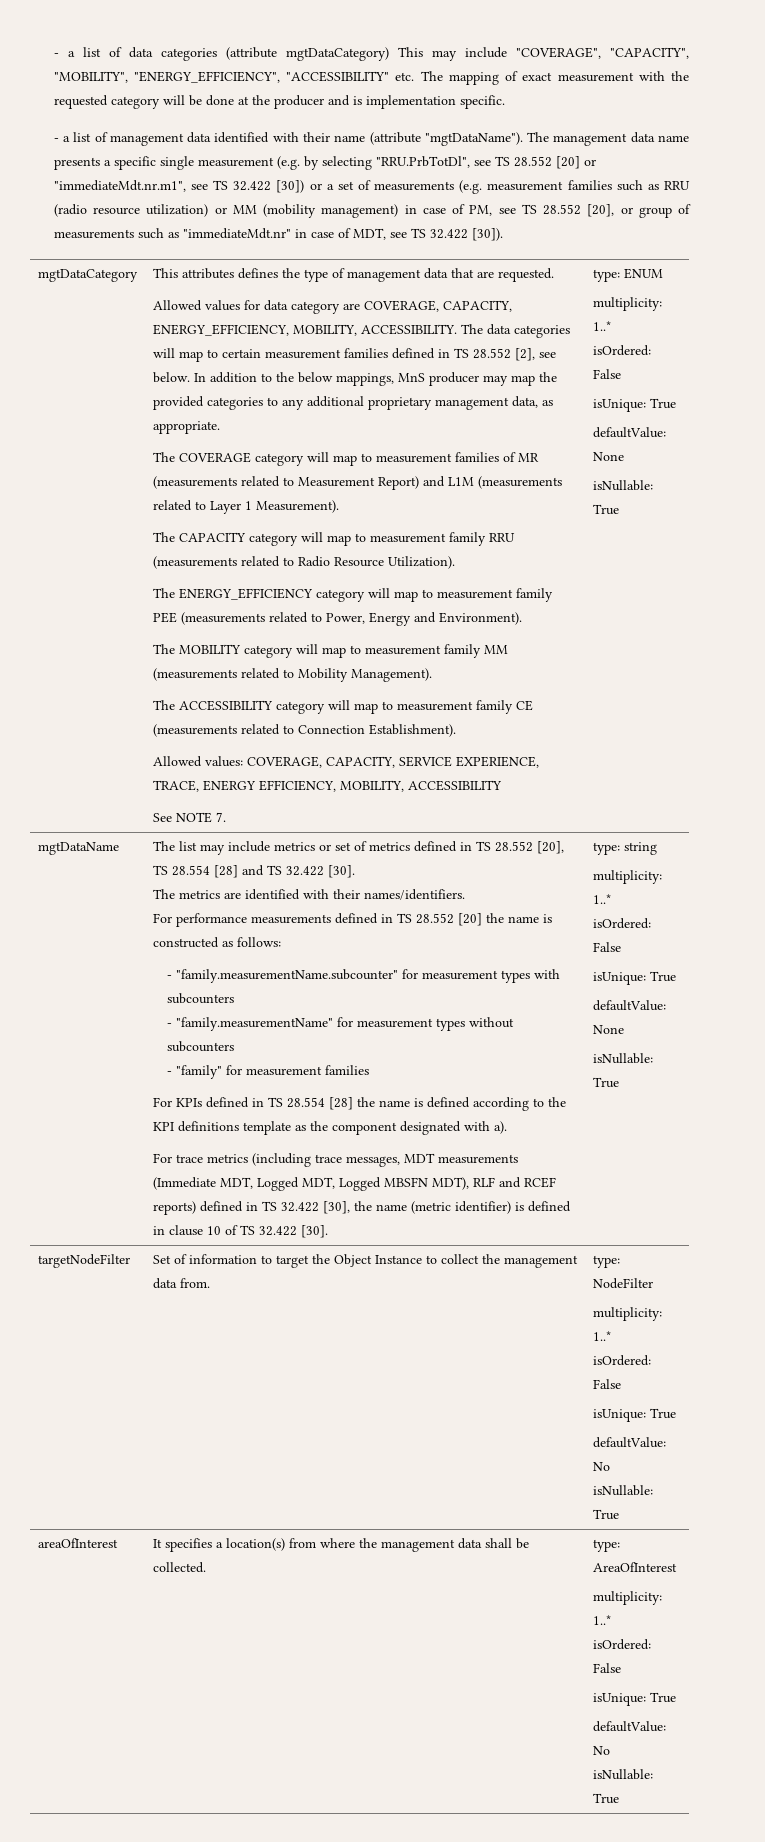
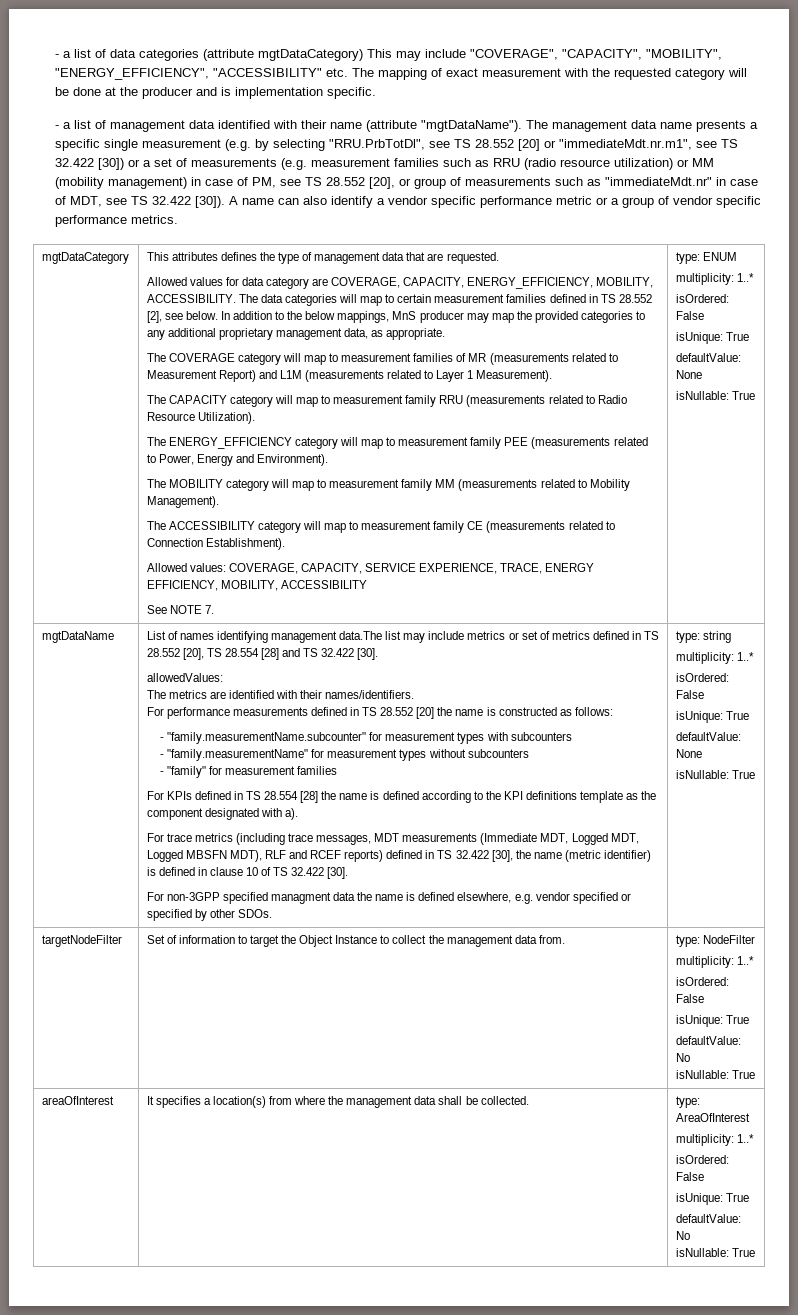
(503, 234) none -> [229,196,762,208] [55,215,179,227] A name can also identify a vendor specific performance metric or a group of vendor specific performance metrics.
[152,841,175,851] The -> [146,631,383,643] List of names identifying management data.The
(355, 871) none -> [146,673,223,682] // allowedValues:
(328, 1231) none -> [146,892,631,904] [146,909,272,921] // For non-3GPP specified managment data the name is defined elsewhere, e.g. vendor specified or specified by other SDOs.

